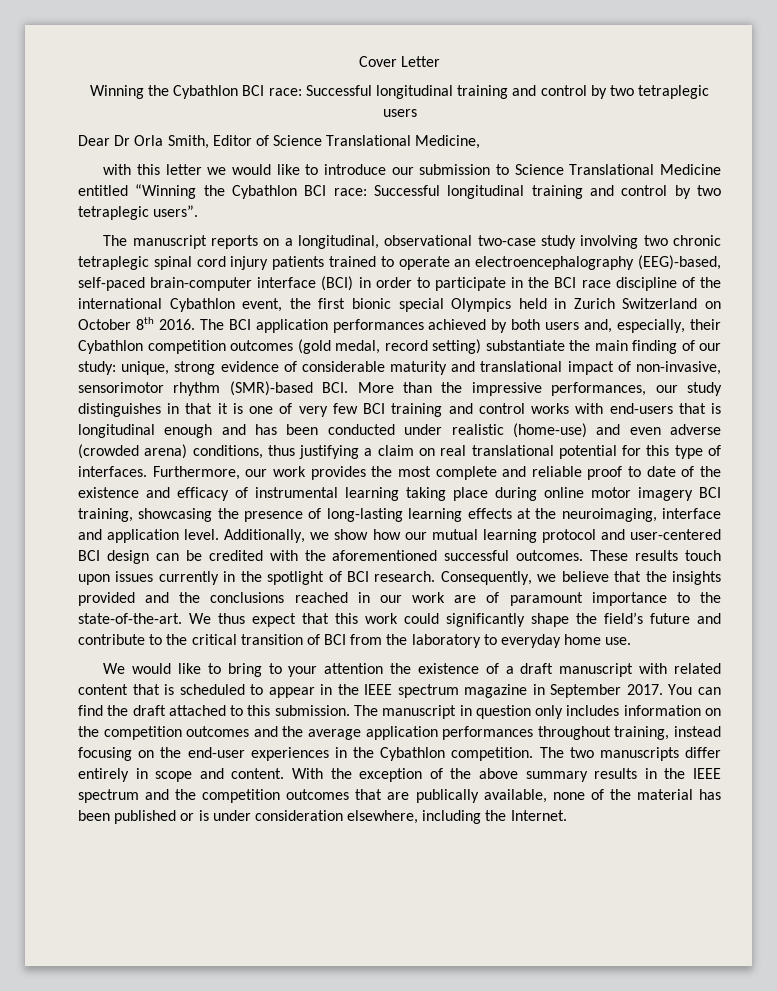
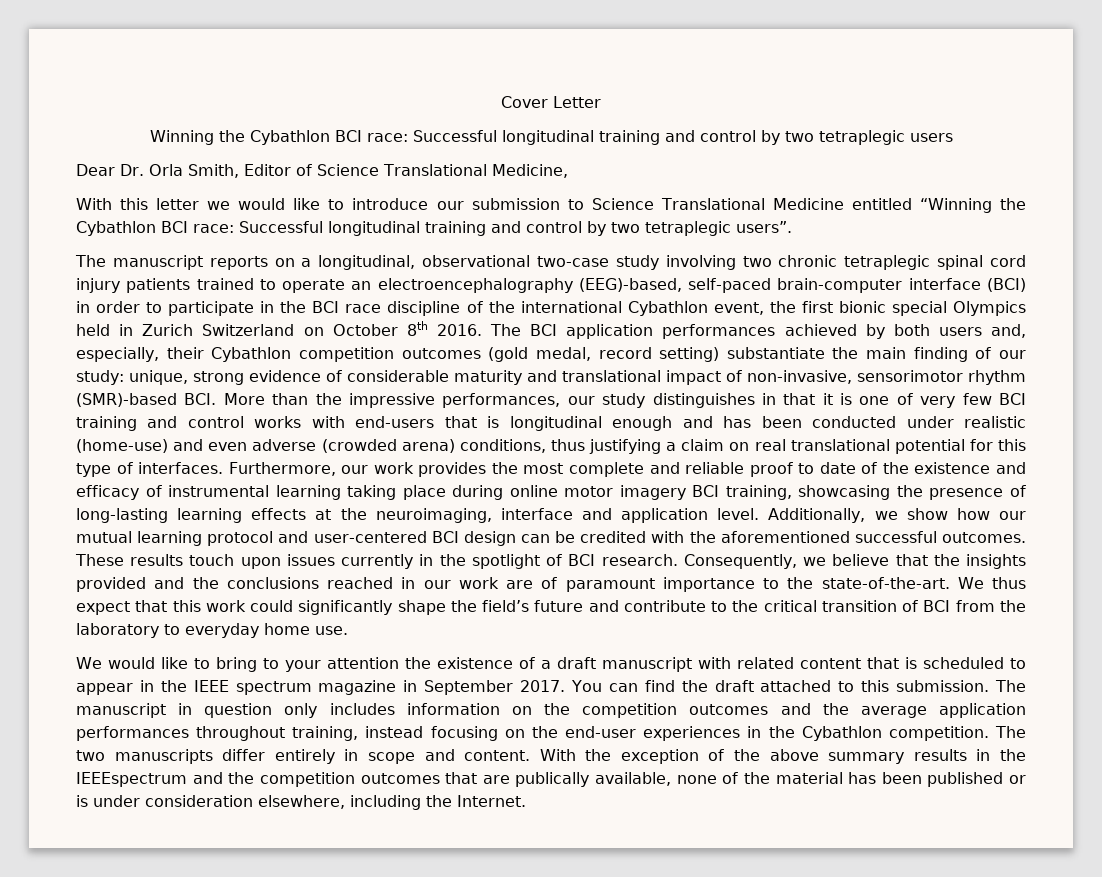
[114,135,131,146] Dr -> [120,164,144,176] Dr.
[103,164,132,175] with -> [76,198,112,210] With
[693,768,722,779] [78,789,139,803] IEEE spectrum -> [76,772,187,787] IEEEspectrum

